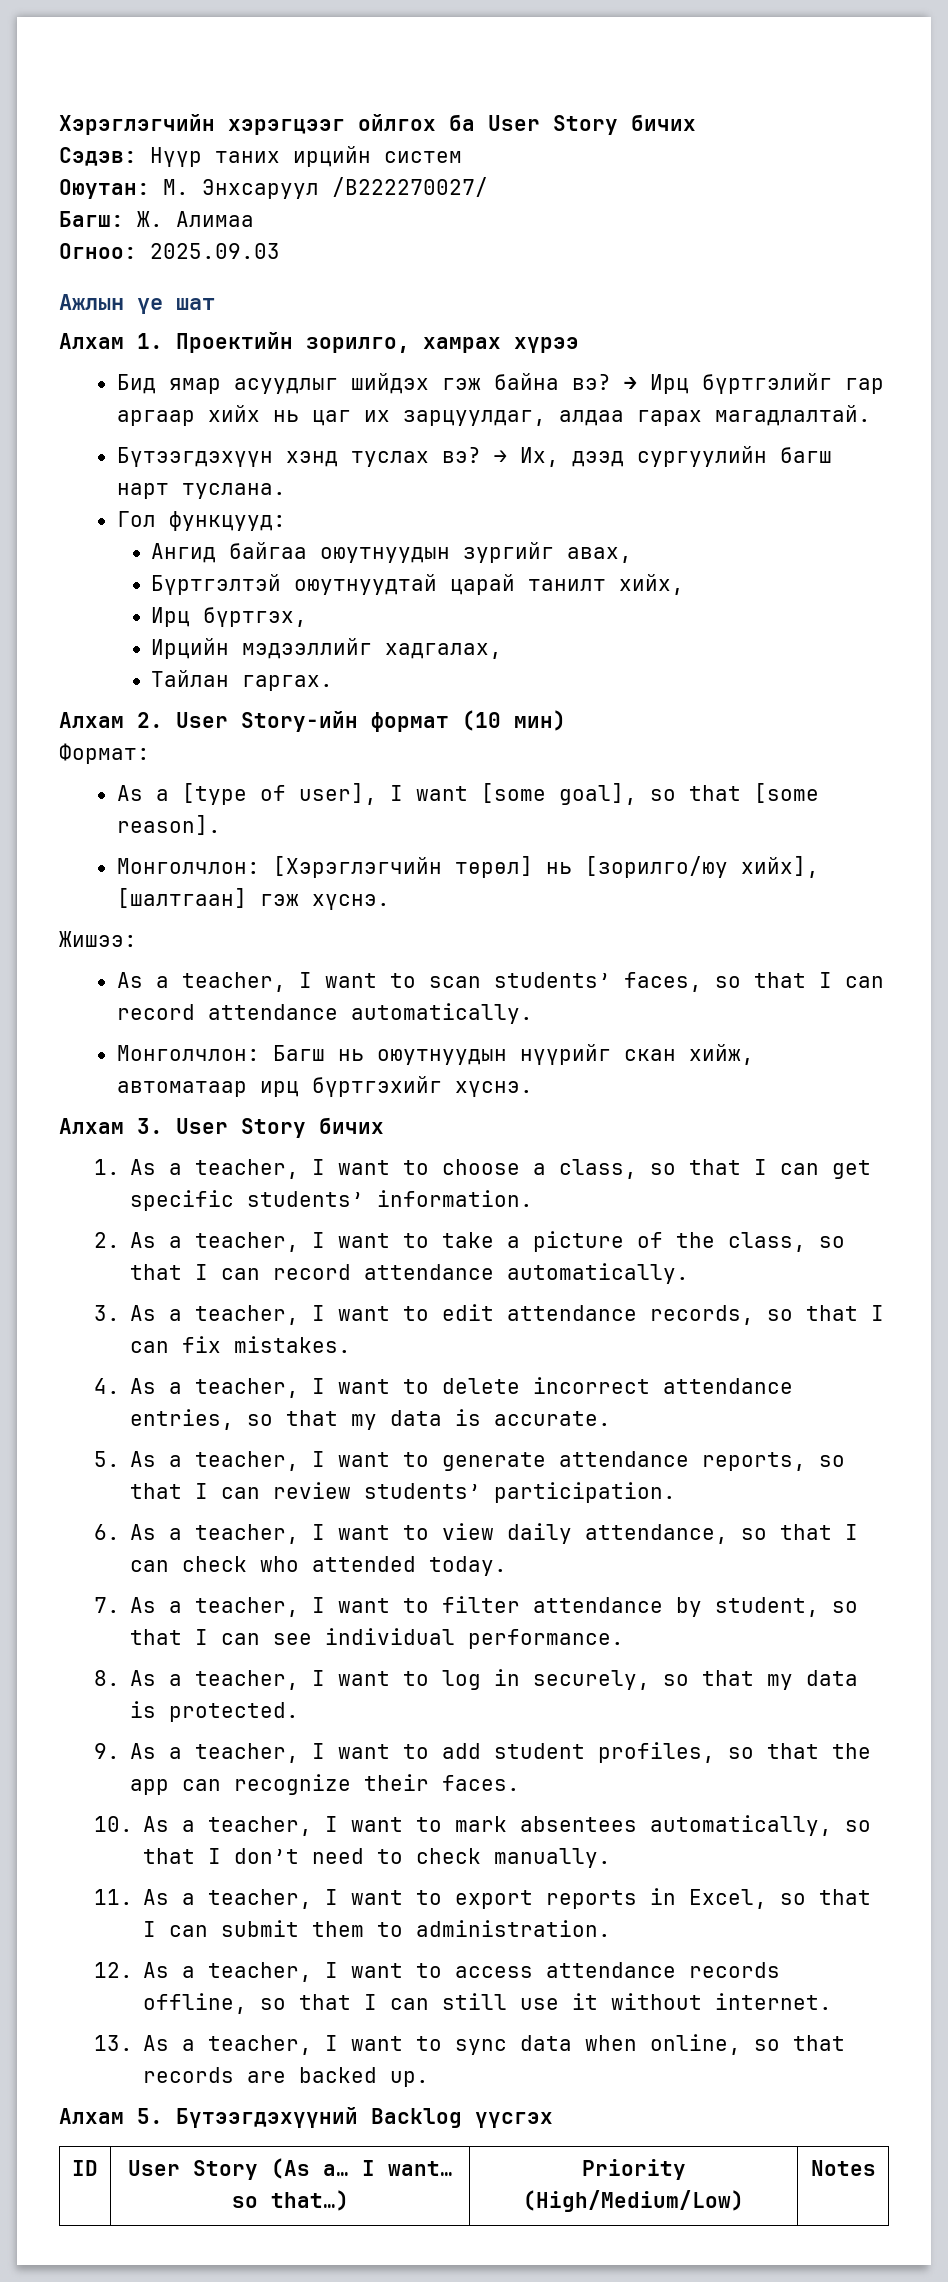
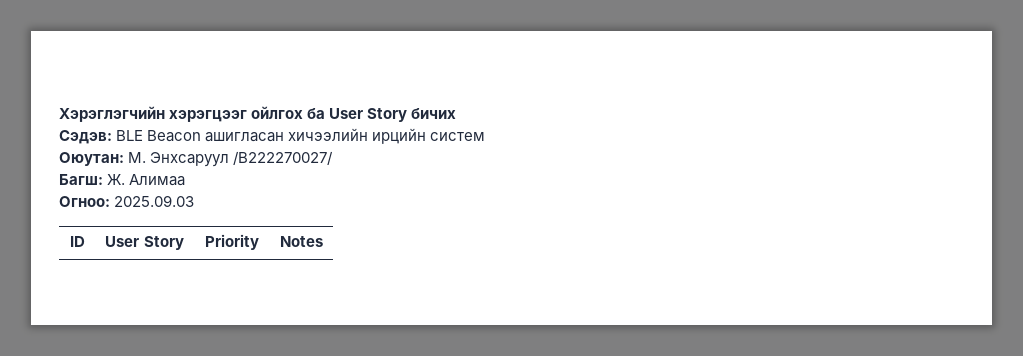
[150,147,280,167] Нүүр таних -> [116,128,369,142] BLE Beacon ашигласан хичээлийн
[59,294,215,314] [59,332,579,353] [116,373,884,394] [116,405,871,426] [116,446,832,467] [116,483,286,499] [116,511,286,531] [151,542,633,563] [151,574,685,595] [151,607,308,627] [151,638,503,659] [151,670,334,691] [59,710,566,732] [59,743,150,764] [116,783,819,805] [116,815,221,835] [116,856,819,878] [116,888,390,910] [59,931,137,947] [116,972,884,992] [116,1003,533,1024] [116,1044,754,1065] [116,1076,533,1097] [59,1117,384,1138] [93,1159,872,1179] [130,1190,534,1211] [93,1231,846,1252] [130,1263,690,1284] [93,1304,885,1325] [130,1336,352,1353] [93,1377,794,1398] [130,1409,612,1430] [93,1451,846,1471] [130,1482,677,1503] [93,1523,859,1544] [130,1556,508,1576] [93,1596,859,1617] [130,1628,625,1649] [93,1669,859,1690] [130,1701,300,1722] [93,1742,872,1763] [130,1774,521,1795] [93,1815,872,1836] [143,1848,612,1868] [93,1888,872,1909] [143,1920,612,1937] [93,1962,781,1982] [143,1993,833,2014] [93,2034,846,2055] [143,2067,430,2087] [59,2107,553,2128] [72,2160,98,2176] [127,2158,453,2180] [231,2190,349,2211] // Ажлын үе шат // Алхам 1. Проектийн зорилго, хамрах хүрээ // Бид ямар асуудлыг шийдэх гэж байна вэ? → Ирц бүртгэлийг гар аргаар хийх нь цаг их зарцуулдаг, алдаа гарах магадлалтай. // Бүтээгдэхүүн хэнд туслах вэ? → Их, дээд сургуулийн багш нарт туслана. // Гол функцууд: // Ангид байгаа оюутнуудын зургийг авах, // Бүртгэлтэй оюутнуудтай царай танилт хийх, // Ирц бүртгэх, // Ирцийн мэдээллийг хадгалах, // Тайлан гаргах. // Алхам 2. User Story-ийн формат (10 мин) // Формат: // As a [type of user], I want [some goal], so that [some reason]. // Монголчлон: [Хэрэглэгчийн төрөл] нь [зорилго/юу хийх], [шалтгаан] гэж хүснэ. // Жишээ: // As a teacher, I want to scan students’ faces, so that I can record attendance automatically. // Монголчлон: Багш нь оюутнуудын нүүрийг скан хийж, автоматаар ирц бүртгэхийг хүснэ. // Алхам 3. User Story бичих // 1. As a teacher, I want to choose a class, so that I can get specific students’ information. // 2. As a teacher, I want to take a picture of the class, so that I can record attendance automatically. // 3. As a teacher, I want to edit attendance records, so that I can fix mistakes. // 4. As a teacher, I want to delete incorrect attendance entries, so that my data is accurate. // 5. As a teacher, I want to generate attendance reports, so that I can review students’ participation. // 6. As a teacher, I want to view daily attendance, so that I can check who attended today. // 7. As a teacher, I want to filter attendance by student, so that I can see individual performance. // 8. As a teacher, I want to log in securely, so that my data is protected. // 9. As a teacher, I want to add student profiles, so that the app can recognize their faces. // 10. As a teacher, I want to mark absentees automatically, so that I don’t need to check manually. // 11. As a teacher, I want to export reports in Excel, so that I can submit them to administration. // 12. As a teacher, I want to access attendance records offline, so that I can still use it without internet. // 13. As a teacher, I want to sync data when online, so that records are backed up. // Алхам 5. Бүтээгдэхүүний Backlog үүсгэх // ID | User Story (As a… I want… so that…) -> [69,236,85,247] [105,236,184,250] // ID | User Story
[523,2190,744,2212] (High/Medium/Low) -> (259, 242) none

